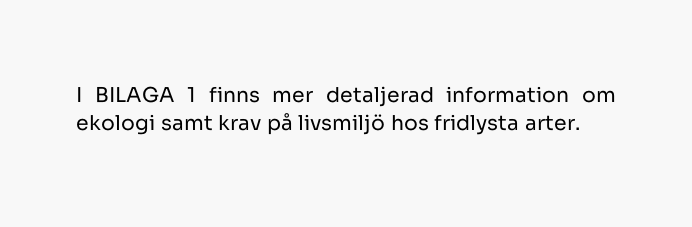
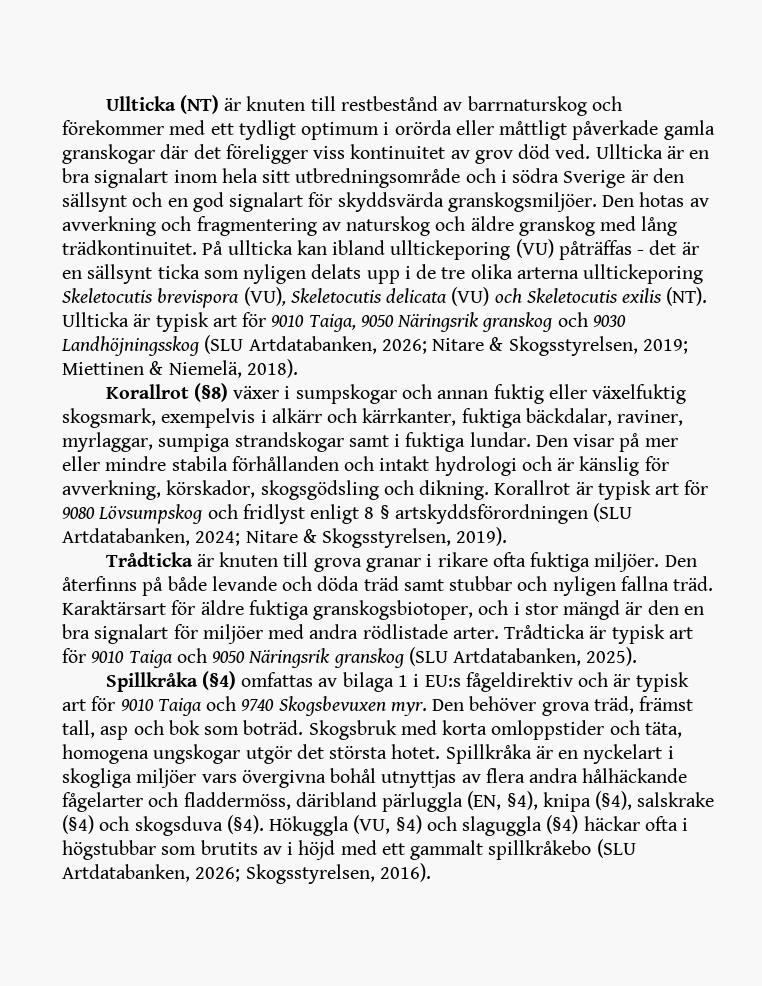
[76,86,616,107] [76,113,580,135] I BILAGA 1 finns mer detaljerad information om ekologi samt krav på livsmiljö hos fridlysta arter. -> [105,95,622,116] [62,120,715,140] [62,144,710,164] [62,168,684,188] [62,192,709,212] [62,216,678,236] [62,239,699,260] [62,264,704,284] [62,287,708,308] [62,312,626,332] [61,335,688,356] [62,359,298,378] [105,383,687,404] [62,408,684,428] [62,432,678,452] [62,456,669,476] [62,480,709,500] [62,503,633,524] [62,527,508,548] [105,552,697,572] [62,576,714,596] [62,600,704,620] [62,624,693,644] [62,647,638,668] [105,671,689,692] [62,696,694,716] [62,720,682,740] [62,744,674,764] [62,768,688,788] [62,791,715,812] [62,815,689,836] [62,839,636,860] [62,863,431,884] Ullticka (NT) är knuten till restbestånd av barrnaturskog och förekommer med ett tydligt optimum i orörda eller måttligt påverkade gamla granskogar där det föreligger viss kontinuitet av grov död ved. Ullticka är en bra signalart inom hela sitt utbredningsområde och i södra Sverige är den sällsynt och en god signalart för skyddsvärda granskogsmiljöer. Den hotas av avverkning och fragmentering av naturskog och äldre granskog med lång trädkontinuitet. På ullticka kan ibland ulltickeporing (VU) påträffas - det är en sällsynt ticka som nyligen delats upp i de tre olika arterna ulltickeporing Skeletocutis brevispora (VU), Skeletocutis delicata (VU) och Skeletocutis exilis (NT). Ullticka är typisk art för 9010 Taiga, 9050 Näringsrik granskog och 9030 Landhöjningsskog (SLU Artdatabanken, 2026; Nitare & Skogsstyrelsen, 2019; Miettinen & Niemelä, 2018). // Korallrot (§8) växer i sumpskogar och annan fuktig eller växelfuktig skogsmark, exempelvis i alkärr och kärrkanter, fuktiga bäckdalar, raviner, myrlaggar, sumpiga strandskogar samt i fuktiga lundar. Den visar på mer eller mindre stabila förhållanden och intakt hydrologi och är känslig för avverkning, körskador, skogsgödsling och dikning. Korallrot är typisk art för 9080 Lövsumpskog och fridlyst enligt 8 § artskyddsförordningen (SLU Artdatabanken, 2024; Nitare & Skogsstyrelsen, 2019). // Trådticka är knuten till grova granar i rikare ofta fuktiga miljöer. Den återfinns på både levande och döda träd samt stubbar och nyligen fallna träd. Karaktärsart för äldre fuktiga granskogsbiotoper, och i stor mängd är den en bra signalart för miljöer med andra rödlistade arter. Trådticka är typisk art för 9010 Taiga och 9050 Näringsrik granskog (SLU Artdatabanken, 2025). // Spillkråka (§4) omfattas av bilaga 1 i EU:s fågeldirektiv och är typisk art för 9010 Taiga och 9740 Skogsbevuxen myr. Den behöver grova träd, främst tall, asp och bok som boträd. Skogsbruk med korta omloppstider och täta, homogena ungskogar utgör det största hotet. Spillkråka är en nyckelart i skogliga miljöer vars övergivna bohål utnyttjas av flera andra hålhäckande fågelarter och fladdermöss, däribland pärluggla (EN, §4), knipa (§4), salskrake (§4) och skogsduva (§4). Hökuggla (VU, §4) och slaguggla (§4) häckar ofta i högstubbar som brutits av i höjd med ett gammalt spillkråkebo (SLU Artdatabanken, 2026; Skogsstyrelsen, 2016).

